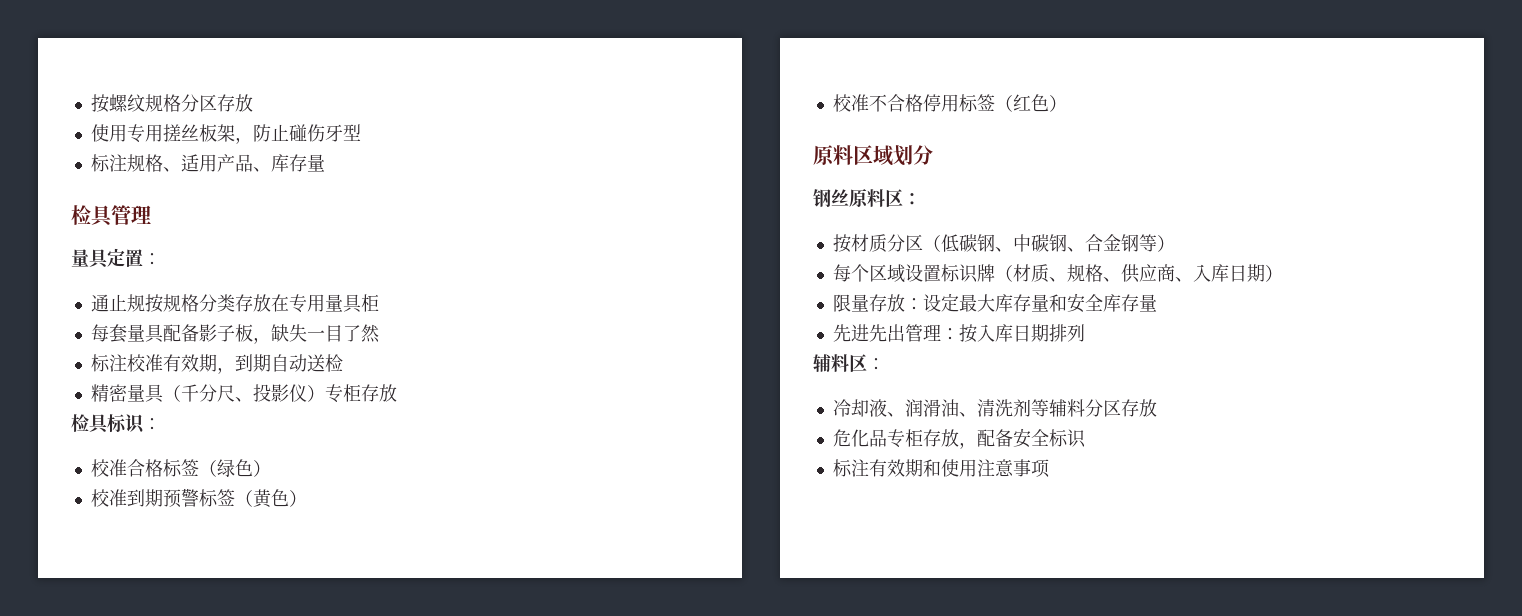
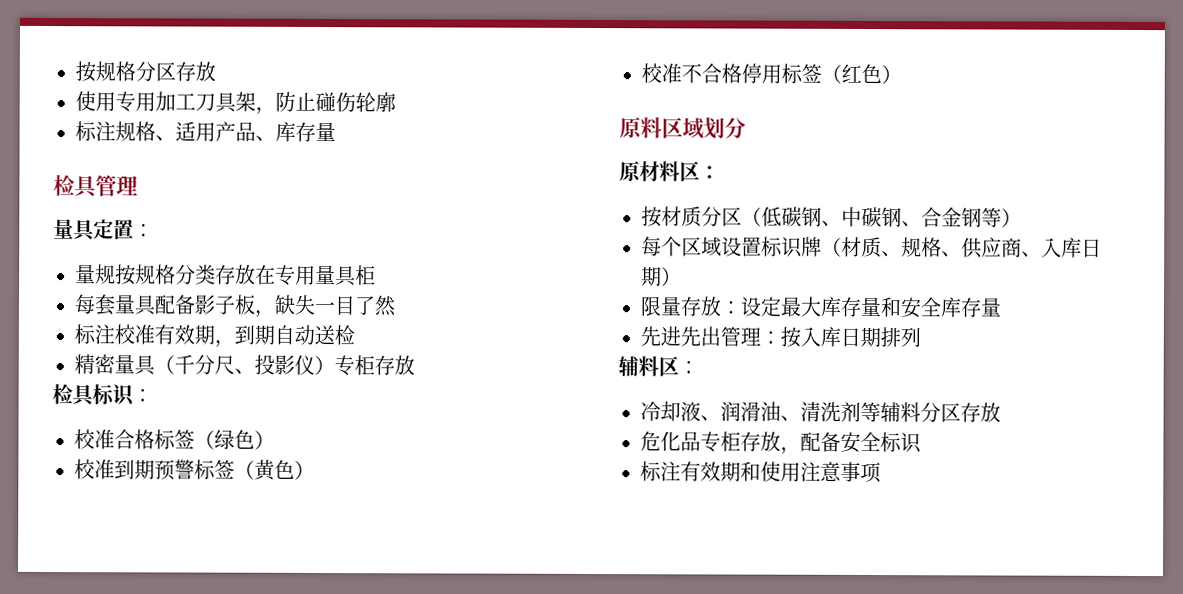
[90,94,145,113] 按螺纹 -> [75,61,96,83] 按
[162,124,217,142] 搓丝板 -> [155,91,237,113] 加工刀具
[324,124,361,142] 牙型 -> [355,92,396,113] 轮廓
[90,294,127,312] 通止 -> [75,264,96,284] 量
[813,189,868,207] 钢丝原 -> [619,161,660,183] 原材

